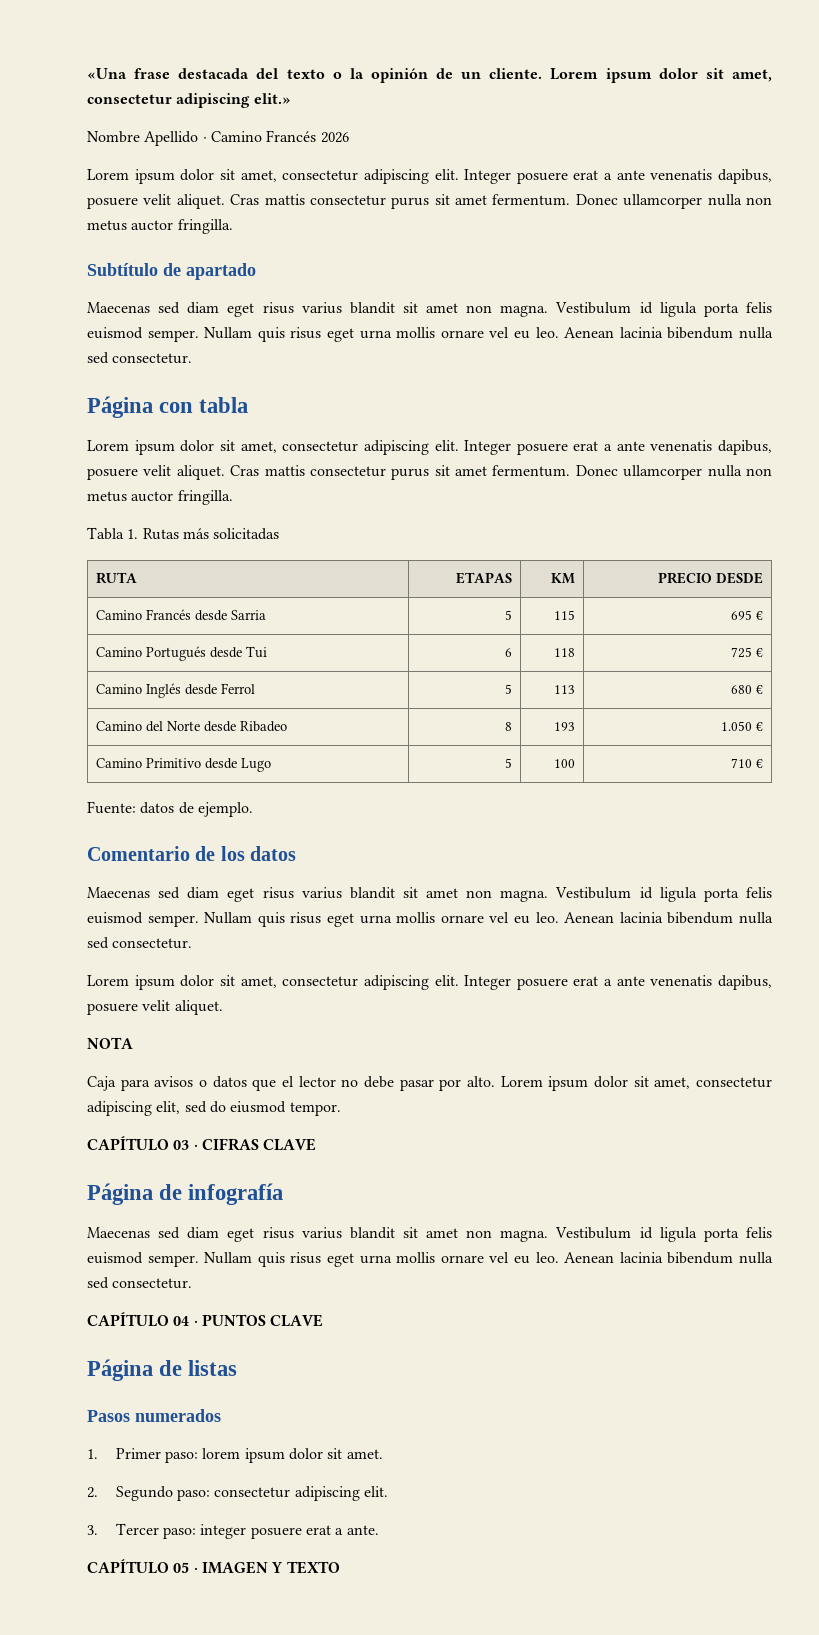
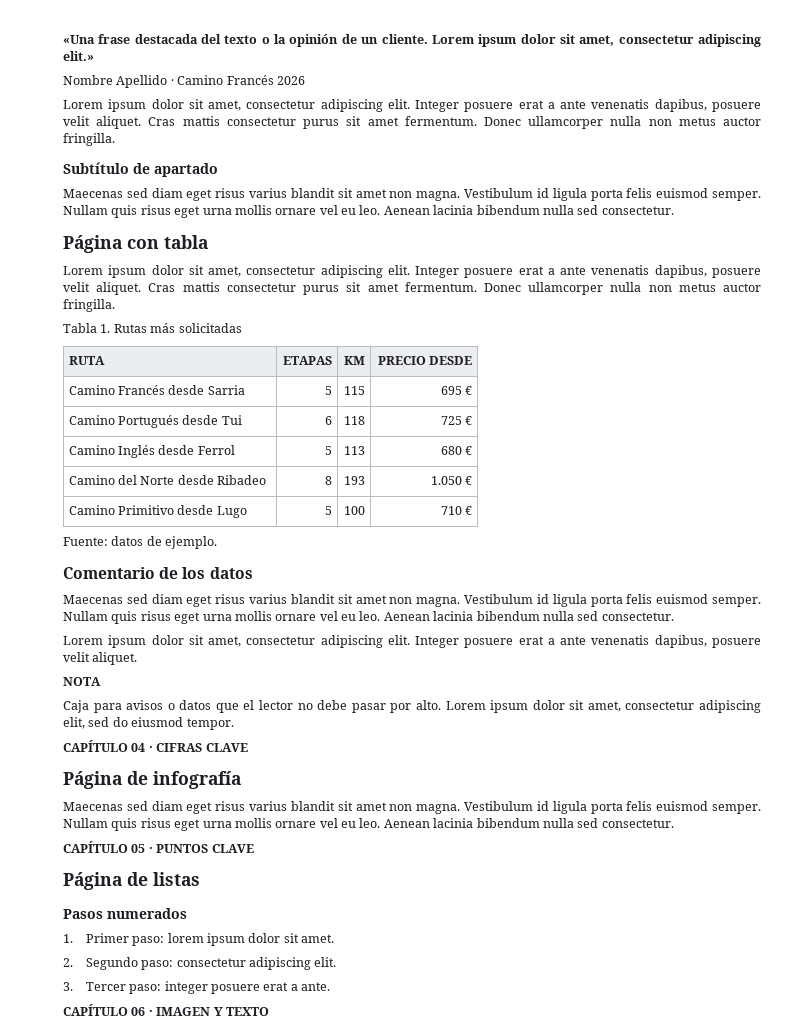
[173,1140,190,1150] 03 -> [131,743,146,752] 04
[173,1316,190,1326] 04 -> [131,844,146,853] 05
[173,1562,190,1573] 05 -> [131,1007,146,1016] 06

